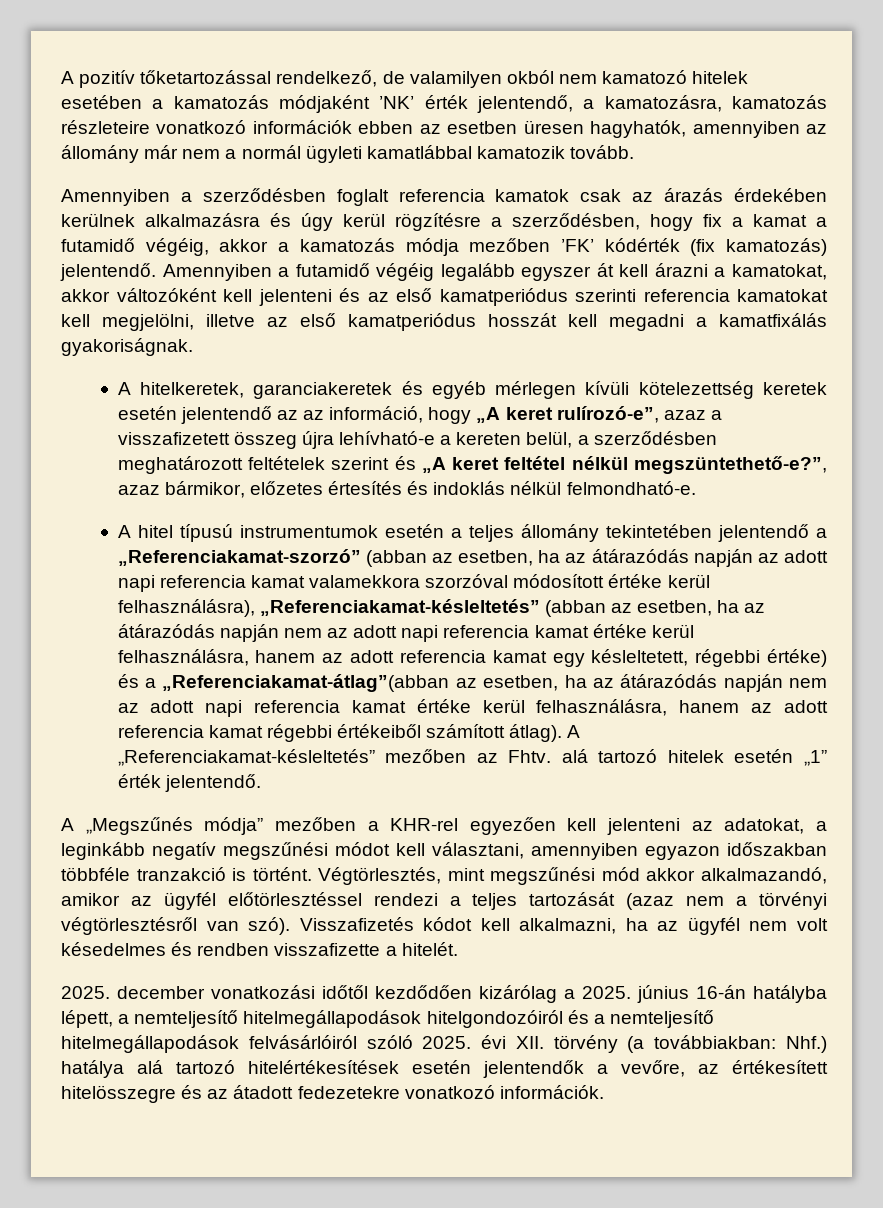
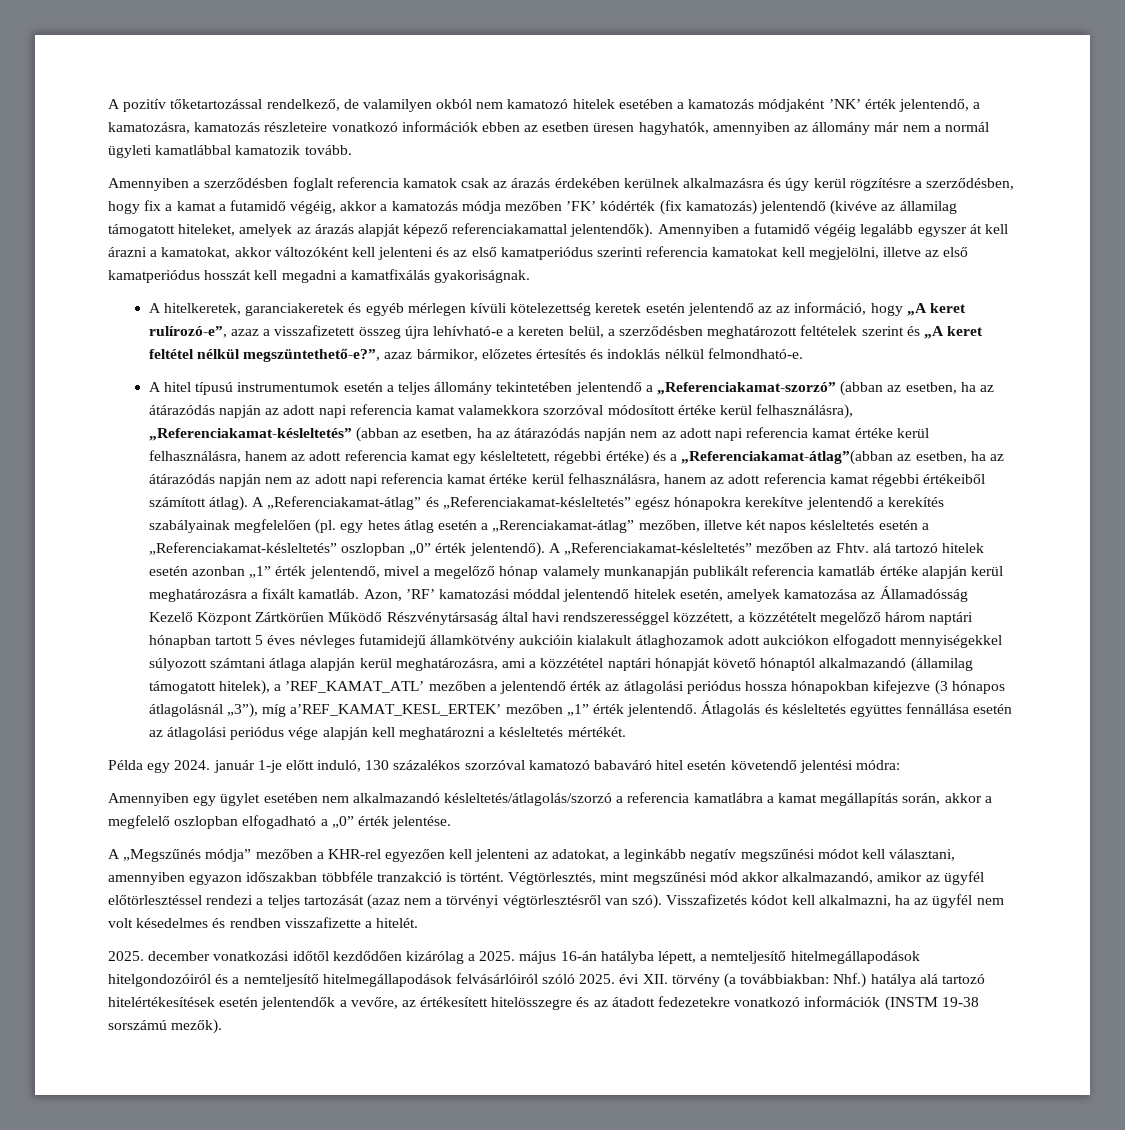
[60,263,156,281] jelentendő. -> [759,200,957,215] [108,223,654,238] jelentendő (kivéve az államilag támogatott hiteleket, amelyek az árazás alapját képező referenciakamattal jelentendők).
(581, 731) none -> [267,496,944,510] [148,519,929,534] [148,542,561,557] „Referenciakamat-átlag” és „Referenciakamat-késleltetés” egész hónapokra kerekítve jelentendő a kerekítés szabályainak megfelelően (pl. egy hetes átlag esetén a „Rerenciakamat-átlag” mezőben, illetve két napos késleltetés esetén a „Referenciakamat-késleltetés” oszlopban „0” érték jelentendő). A
[804,750,827,766] [117,774,261,792] „1” érték jelentendő. -> [192,565,1003,579] [148,586,968,602] [148,612,974,625] [148,634,1003,648] [148,657,973,672] [148,680,1005,695] [148,701,1013,718] [148,727,626,740] [108,760,900,773] [108,792,992,806] [108,815,452,829] azonban „1” érték jelentendő, mivel a megelőző hónap valamely munkanapján publikált referencia kamatláb értéke alapján kerül meghatározásra a fixált kamatláb. Azon, ’RF’ kamatozási móddal jelentendő hitelek esetén, amelyek kamatozása az Államadósság Kezelő Központ Zártkörűen Működő Részvénytársaság által havi rendszerességgel közzétett, a közzétételt megelőző három naptári hónapban tartott 5 éves névleges futamidejű államkötvény aukcióin kialakult átlaghozamok adott aukciókon elfogadott mennyiségekkel súlyozott számtani átlaga alapján kerül meghatározásra, ami a közzététel naptári hónapját követő hónaptól alkalmazandó (államilag támogatott hitelek), a ’REF_KAMAT_ATL’ mezőben a jelentendő érték az átlagolási periódus hossza hónapokban kifejezve (3 hónapos átlagolásnál „3”), míg a’REF_KAMAT_KESL_ERTEK’ mezőben „1” érték jelentendő. Átlagolás és késleltetés együttes fennállása esetén az átlagolási periódus vége alapján kell meghatározni a késleltetés mértékét. // Példa egy 2024. január 1-je előtt induló, 130 százalékos szorzóval kamatozó babaváró hitel esetén követendő jelentési módra: // Amennyiben egy ügylet esetében nem alkalmazandó késleltetés/átlagolás/szorzó a referencia kamatlábra a kamat megállapítás során, akkor a megfelelő oszlopban elfogadható a „0” érték jelentése.
[637,985,689,1003] június -> [519,951,557,964] május
[499,1085,604,1099] információk. -> [804,996,979,1011] [108,1019,223,1034] információk (INSTM 19-38 sorszámú mezők).

